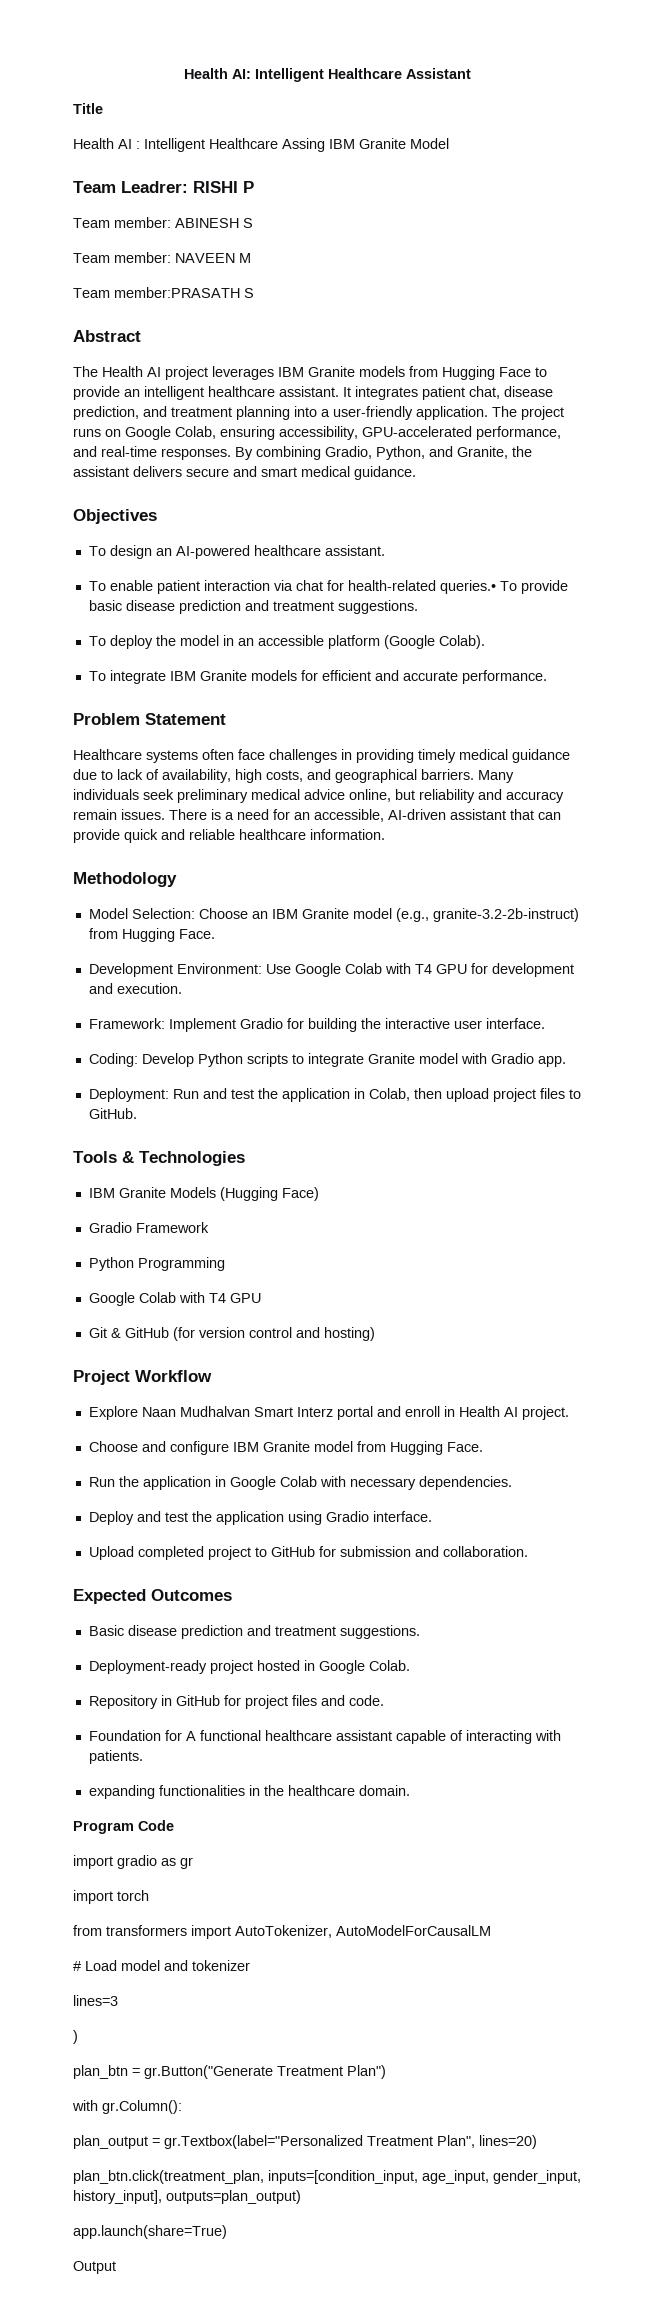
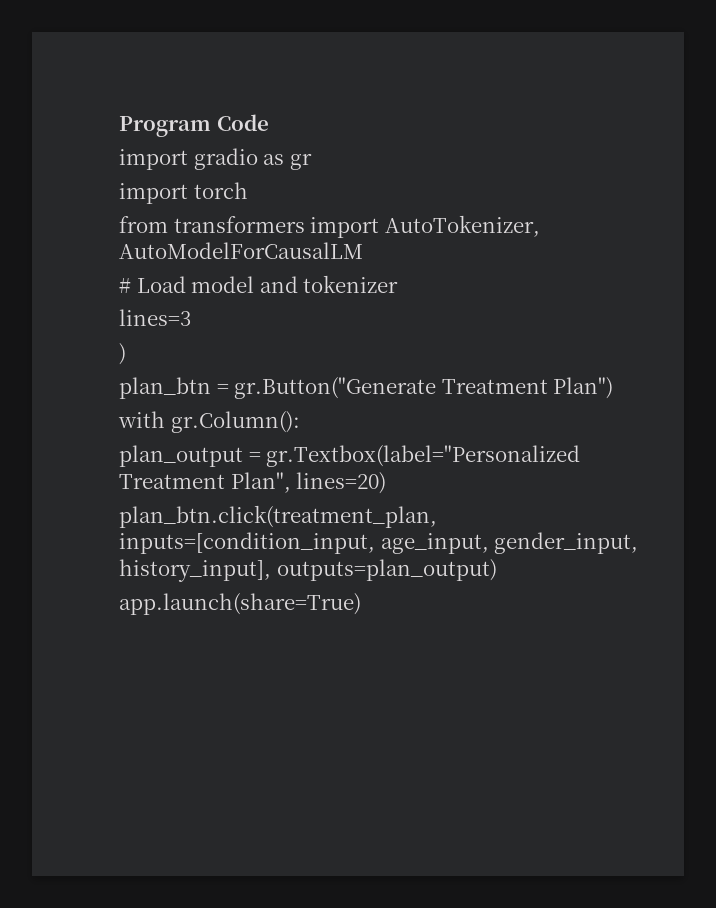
[183,68,471,82] [73,103,103,114] [73,138,449,152] [73,181,254,193] [73,217,253,228] [73,252,251,263] [73,287,254,298] [73,330,141,342] [73,366,547,380] [73,386,553,400] [73,406,564,420] [73,426,561,440] [73,446,532,460] [73,466,416,480] [73,509,157,524] [88,545,385,559] [88,580,568,594] [88,600,418,614] [88,635,485,649] [88,670,547,684] [73,713,226,725] [73,749,570,763] [73,769,514,783] [73,789,564,803] [73,809,561,822] [73,829,385,843] [73,872,177,887] [88,908,579,922] [88,928,215,942] [88,963,574,977] [88,983,182,994] [88,1018,545,1032] [88,1053,566,1067] [88,1088,581,1102] [88,1108,137,1119] [73,1151,245,1166] [88,1187,319,1201] [88,1222,209,1233] [88,1257,225,1271] [88,1292,261,1306] [88,1327,375,1341] [73,1370,212,1385] [88,1406,569,1420] [88,1441,483,1455] [88,1476,512,1490] [88,1511,432,1525] [88,1546,528,1560] [73,1589,232,1604] [88,1625,420,1639] [88,1660,410,1674] [88,1695,384,1709] [88,1730,561,1744] [88,1750,143,1764] [88,1785,410,1799] Health AI: Intelligent Healthcare Assistant // Title // Health AI : Intelligent Healthcare Assing IBM Granite Model // Team Leadrer: RISHI P // Team member: ABINESH S // Team member: NAVEEN M // Team member:PRASATH S // Abstract // The Health AI project leverages IBM Granite models from Hugging Face to provide an intelligent healthcare assistant. It integrates patient chat, disease prediction, and treatment planning into a user-friendly application. The project runs on Google Colab, ensuring accessibility, GPU-accelerated performance, and real-time responses. By combining Gradio, Python, and Granite, the assistant delivers secure and smart medical guidance. // Objectives // To design an AI-powered healthcare assistant. // To enable patient interaction via chat for health-related queries.• To provide basic disease prediction and treatment suggestions. // To deploy the model in an accessible platform (Google Colab). // To integrate IBM Granite models for efficient and accurate performance. // Problem Statement // Healthcare systems often face challenges in providing timely medical guidance due to lack of availability, high costs, and geographical barriers. Many individuals seek preliminary medical advice online, but reliability and accuracy remain issues. There is a need for an accessible, AI-driven assistant that can provide quick and reliable healthcare information. // Methodology // Model Selection: Choose an IBM Granite model (e.g., granite-3.2-2b-instruct) from Hugging Face. // Development Environment: Use Google Colab with T4 GPU for development and execution. // Framework: Implement Gradio for building the interactive user interface. // Coding: Develop Python scripts to integrate Granite model with Gradio app. // Deployment: Run and test the application in Colab, then upload project files to GitHub. // Tools & Technologies // IBM Granite Models (Hugging Face) // Gradio Framework // Python Programming // Google Colab with T4 GPU // Git & GitHub (for version control and hosting) // Project Workflow // Explore Naan Mudhalvan Smart Interz portal and enroll in Health AI project. // Choose and configure IBM Granite model from Hugging Face. // Run the application in Google Colab with necessary dependencies. // Deploy and test the application using Gradio interface. // Upload completed project to GitHub for submission and collaboration. // Expected Outcomes // Basic disease prediction and treatment suggestions. // Deployment-ready project hosted in Google Colab. // Repository in GitHub for project files and code. // Foundation for A functional healthcare assistant capable of interacting with patients. // expanding functionalities in the healthcare domain. // -> (119, 126) none
[73,2261,116,2274] // Output -> (361, 604) none

